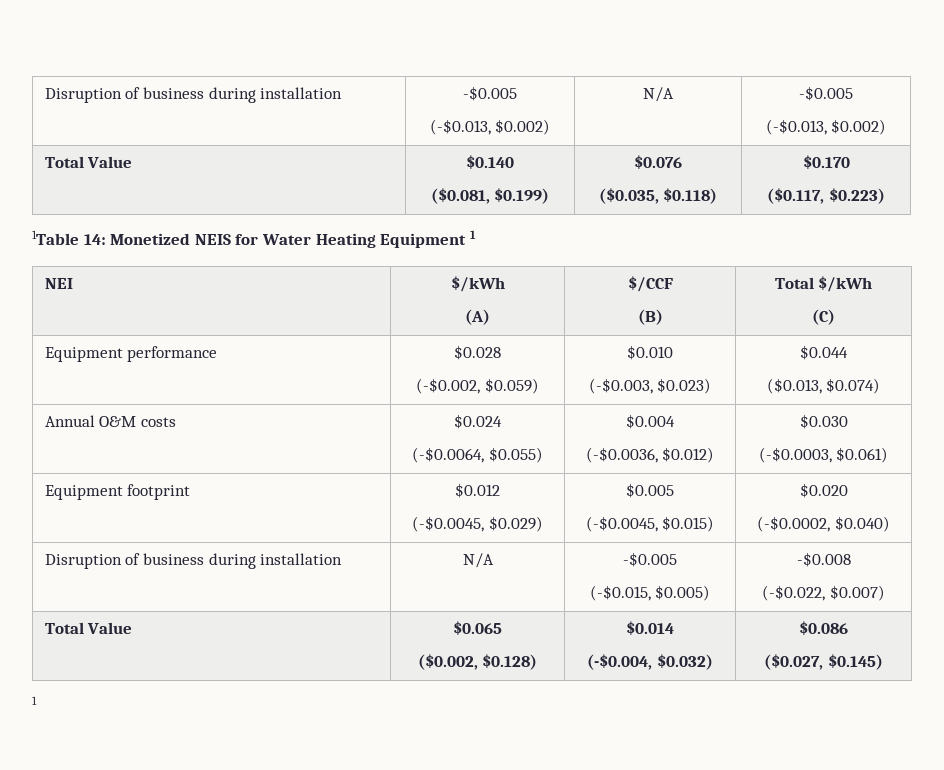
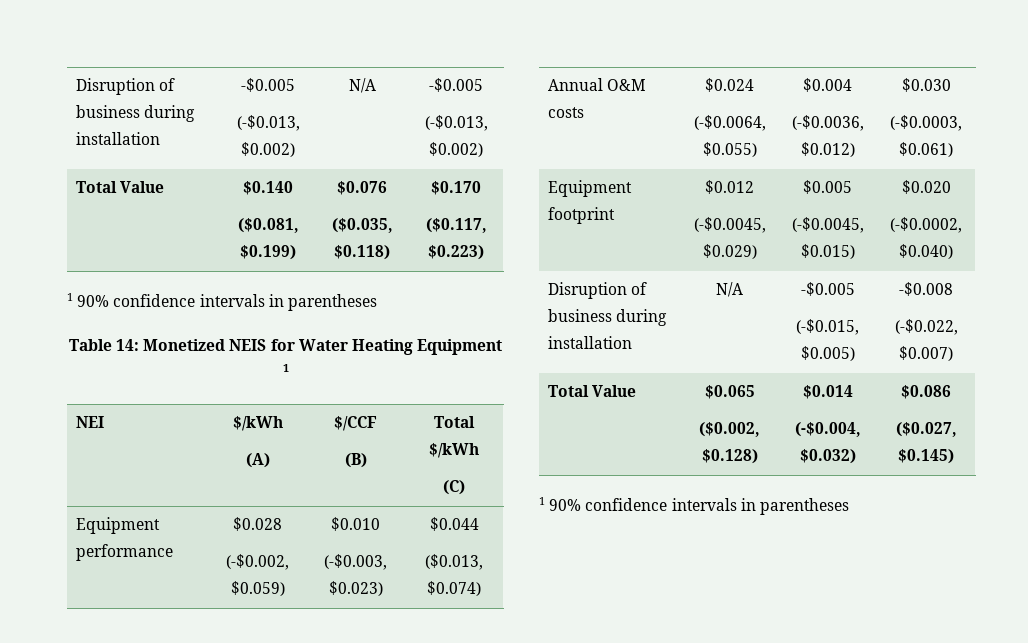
[32,230,79,245] 1Table -> [67,293,377,311] [68,339,112,351] 1 90% confidence intervals in parentheses // Table
(37, 700) none -> [549,498,849,515] 90% confidence intervals in parentheses

